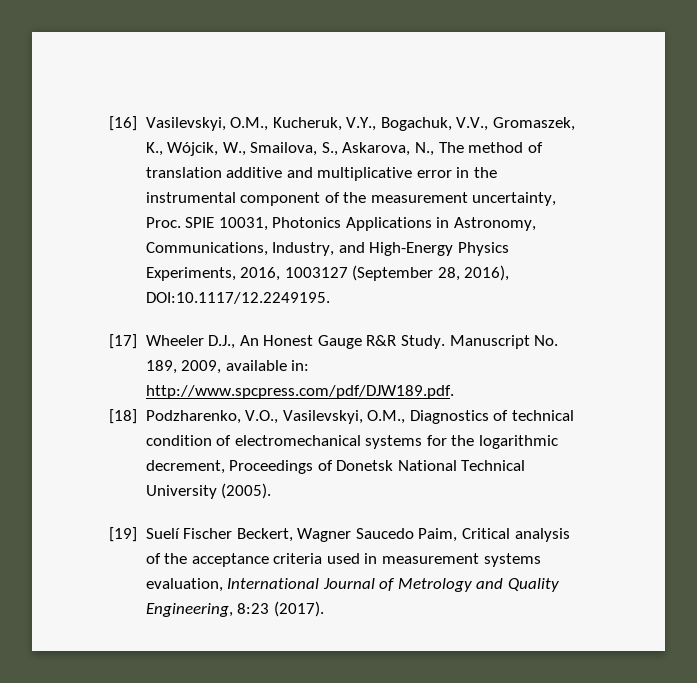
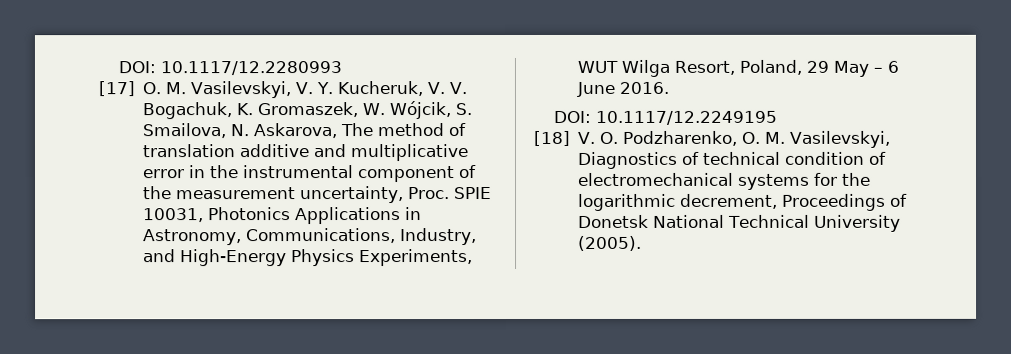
[109,116,576,131] [145,142,435,156] [16] Vasilevskyi, O.M., Kucheruk, V.Y., Bogachuk, V.V., Gromaszek, K., Wójcik, W., Smailova, S., Askarova, N., -> [117,61,342,76] [98,81,468,99] [142,101,473,120] [142,123,338,139] DOI: 10.1117/12.2280993 // [17] O. M. Vasilevskyi, V. Y. Kucheruk, V. V. Bogachuk, K. Gromaszek, W. Wójcik, S. Smailova, N. Askarova,
[240,265,510,281] [145,292,330,304] [109,334,559,349] [145,360,310,374] [145,385,454,399] [109,409,406,424] 2016, 1003127 (September 28, 2016), DOI:10.1117/12.2249195. // [17] Wheeler D.J., An Honest Gauge R&R Study. Manuscript No. 189, 2009, available in: http://www.spcpress.com/pdf/DJW189.pdf. // [18] Podzharenko, V.O., Vasilevskyi, O.M., -> [577,59,900,77] [576,81,670,97] [552,110,777,125] [533,130,891,148] WUT Wilga Resort, Poland, 29 May – 6 June 2016. // DOI: 10.1117/12.2249195 // [18] V. O. Podzharenko, O. M. Vasilevskyi,
[109,527,570,542] [145,553,541,567] [145,578,560,592] [145,601,324,617] // [19] Suelí Fischer Beckert, Wagner Saucedo Paim, Critical analysis of the acceptance criteria used in measurement systems evaluation, International Journal of Metrology and Quality Engineering, 8:23 (2017). -> (643, 243) none

